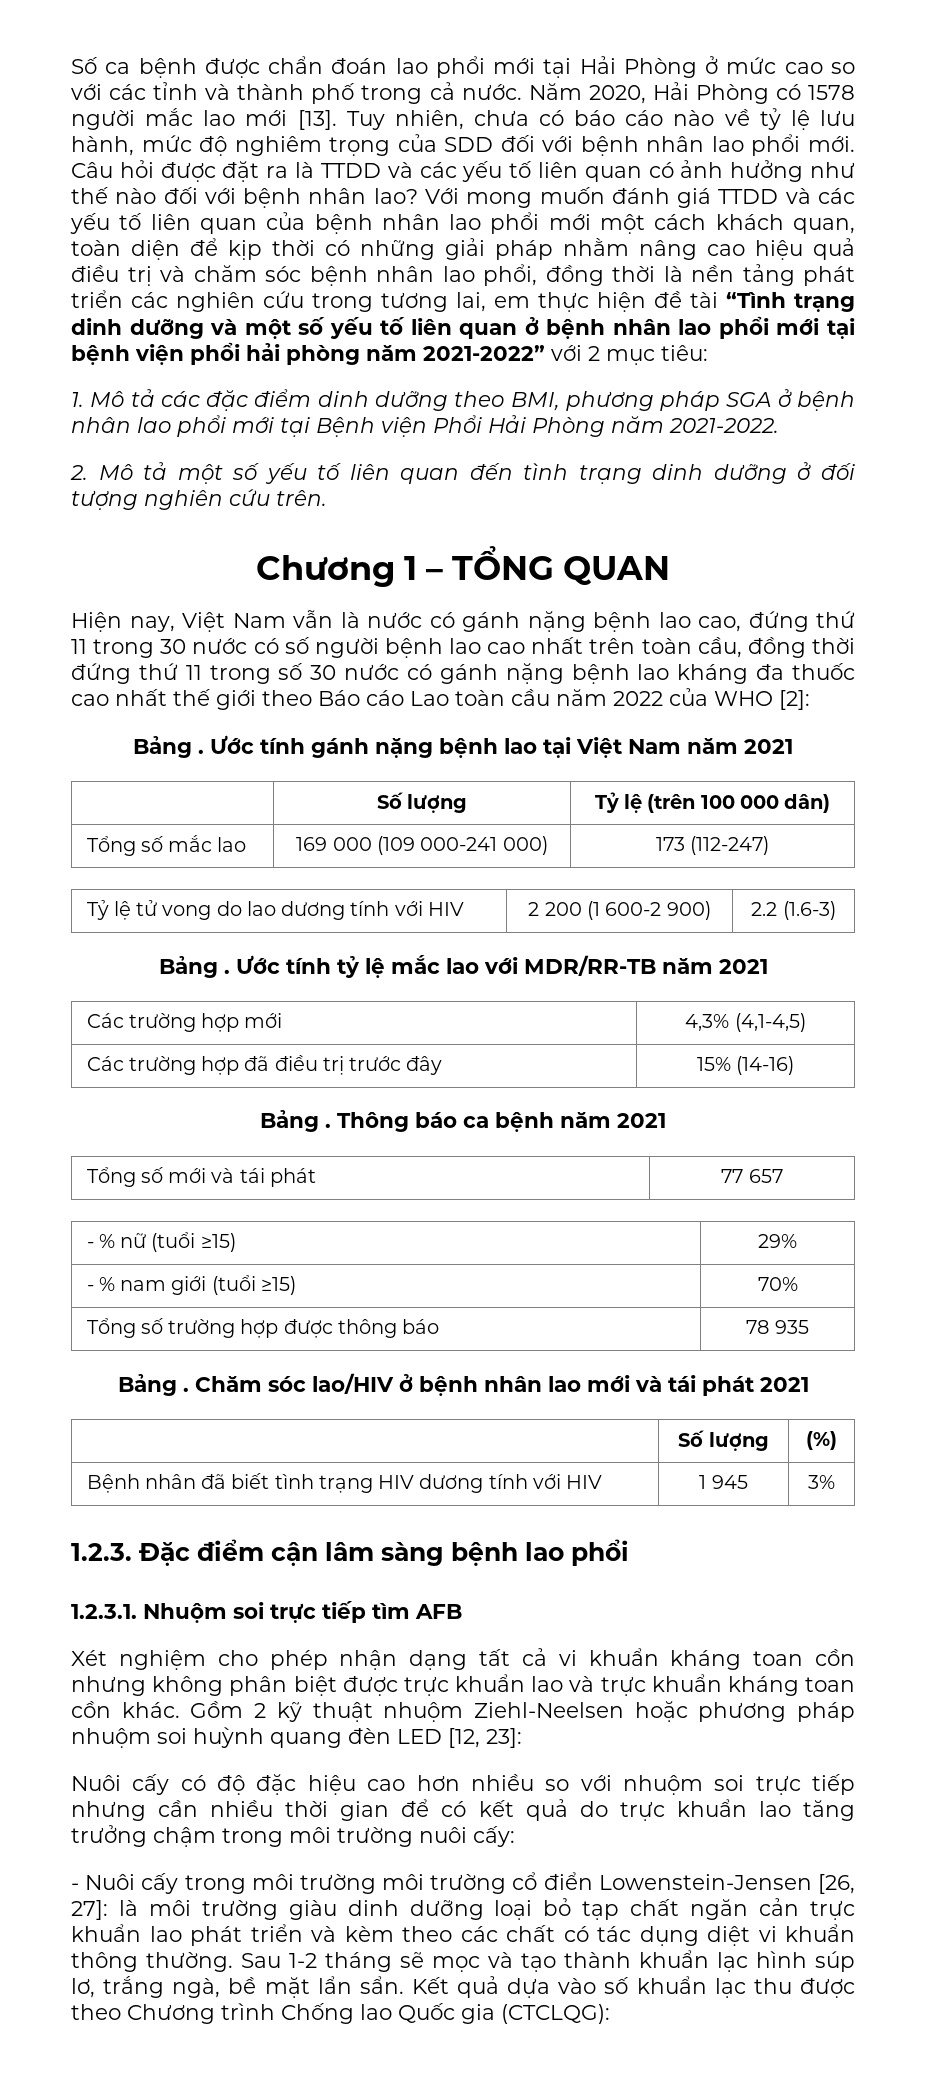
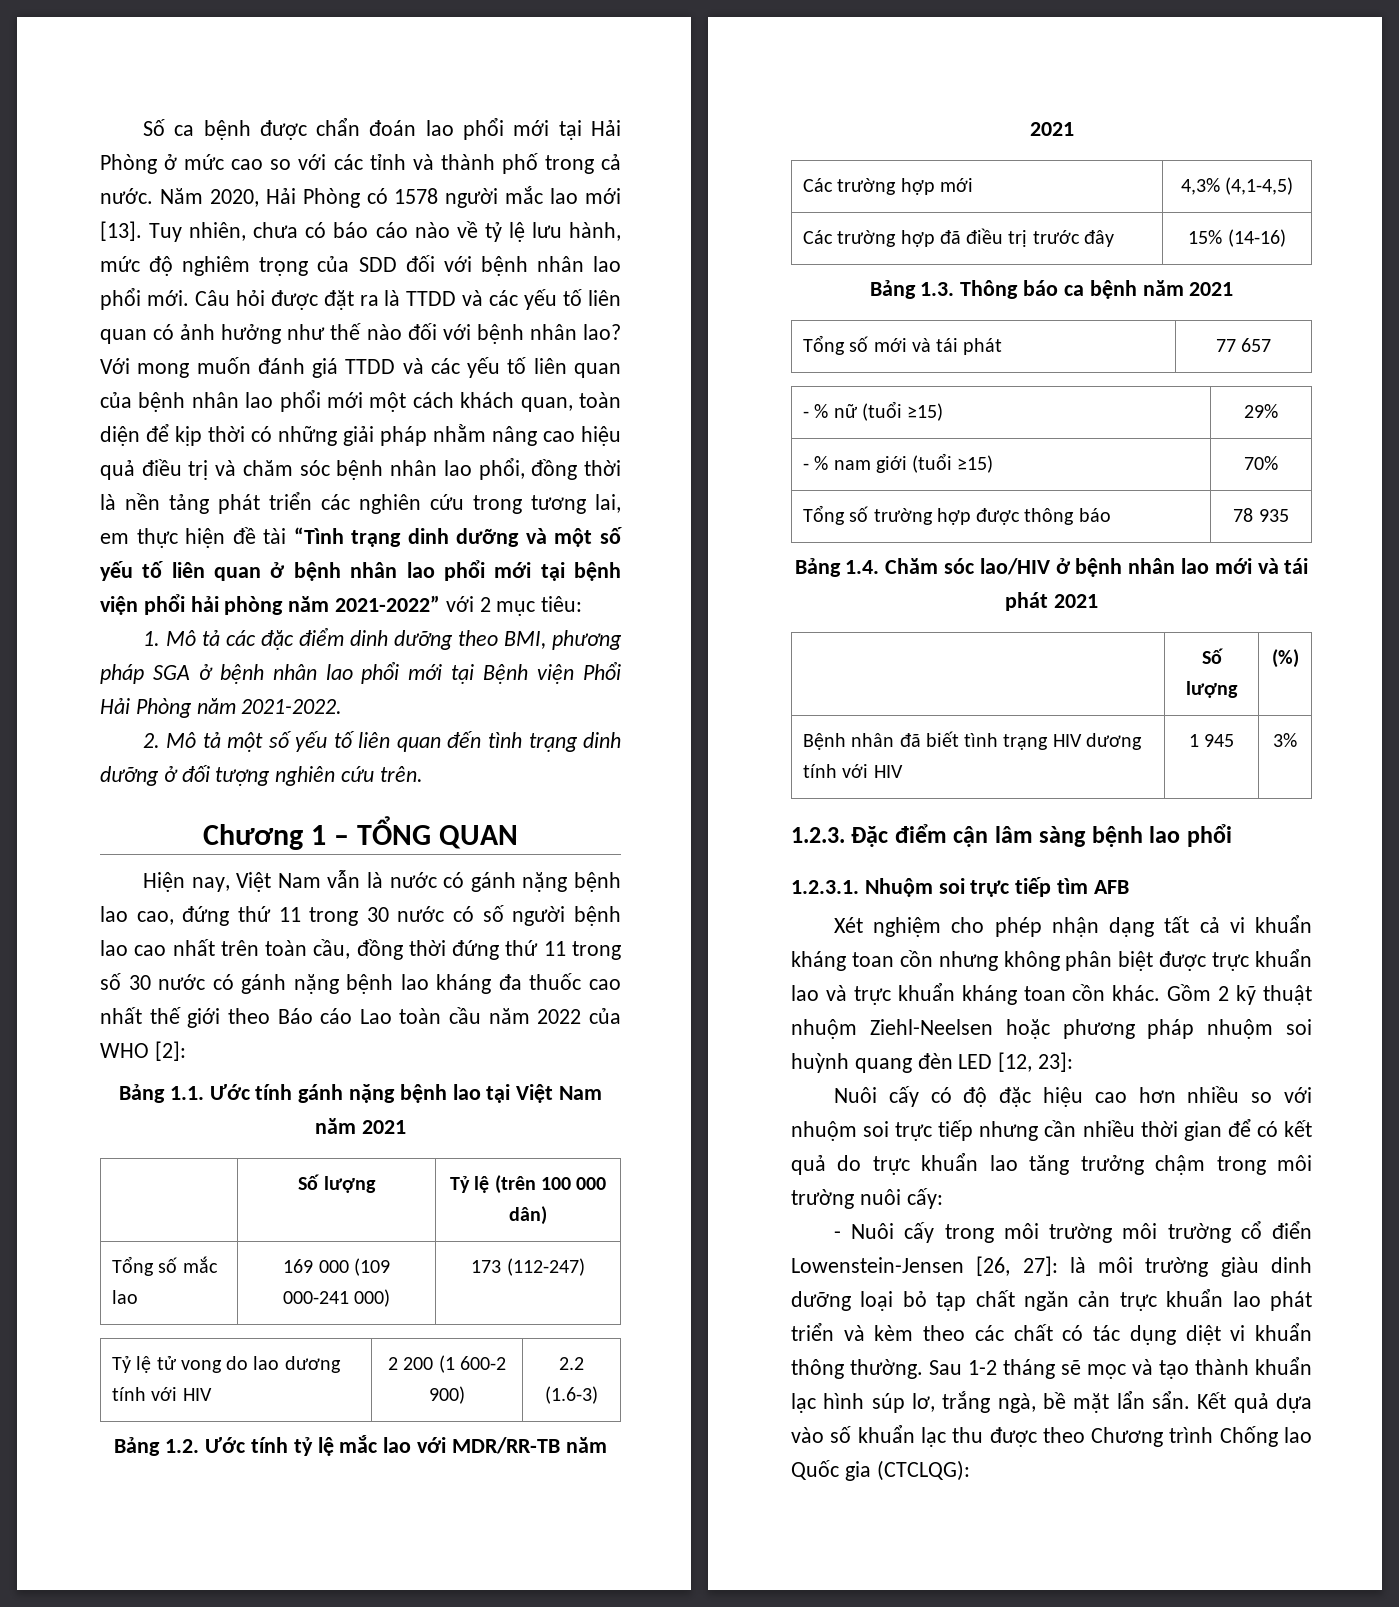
[198,749,204,754] . -> [169,1086,204,1100] 1.1.
[223,969,230,974] . -> [165,1439,200,1453] 1.2.
[325,1123,331,1128] . -> [920,282,955,296] 1.3.
[182,1387,189,1392] . -> [845,560,880,574] 1.4.

